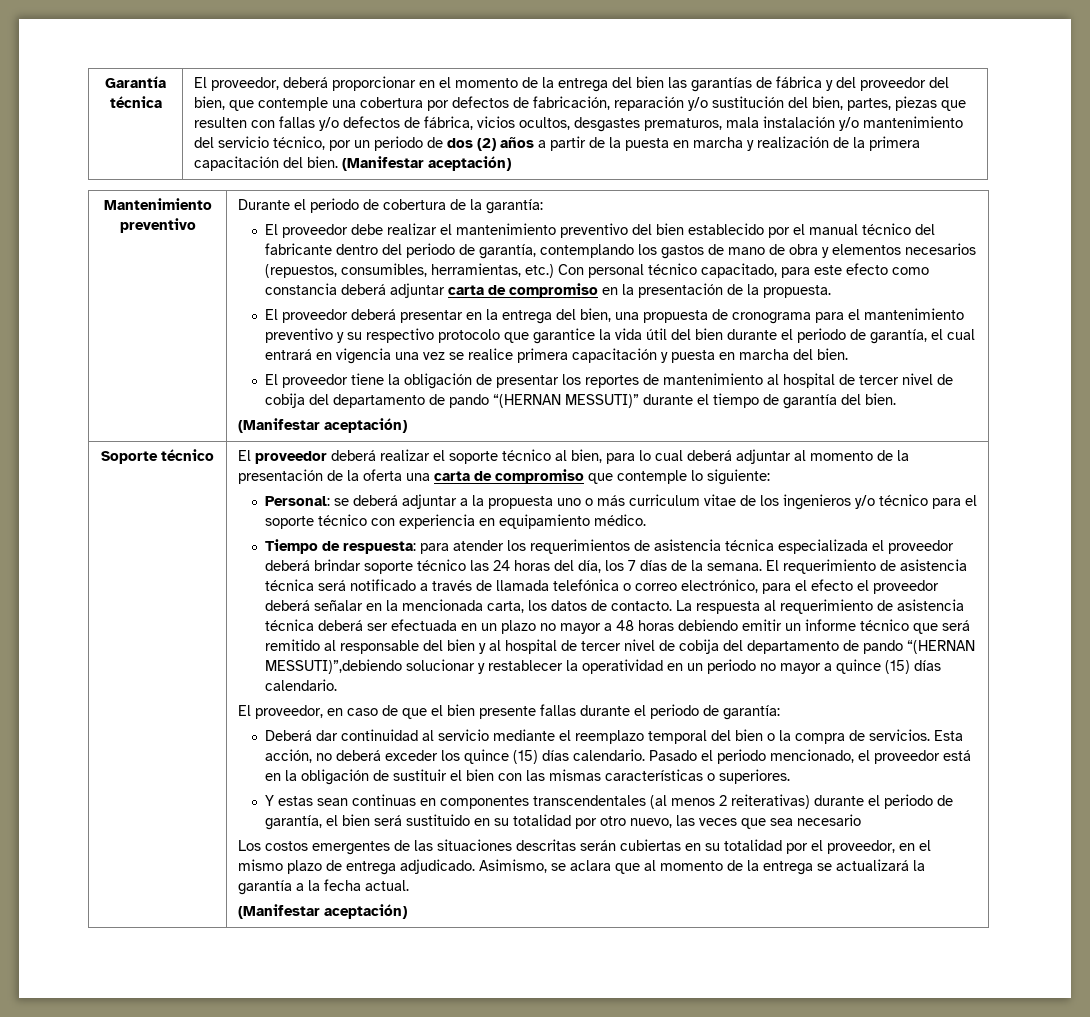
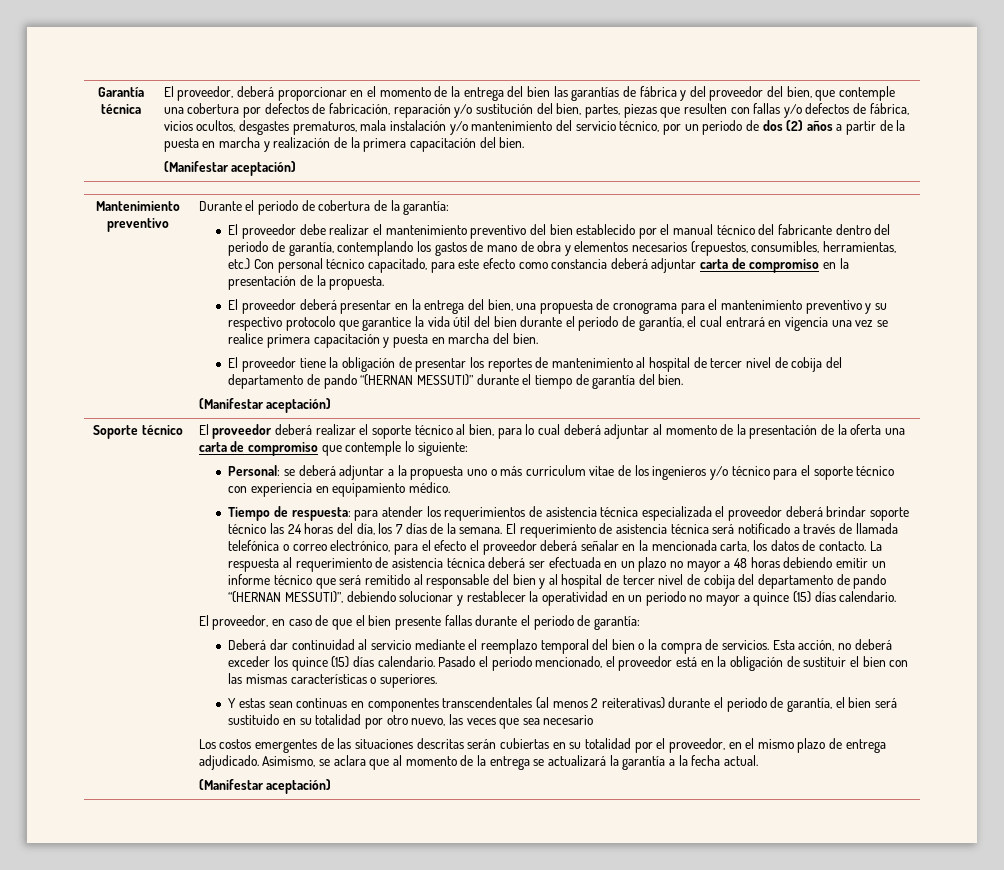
(338, 162) none -> (525, 142) //
[264,659,402,674] MESSUTI)”,debiendo -> [285,591,396,603] MESSUTI)”, debiendo

